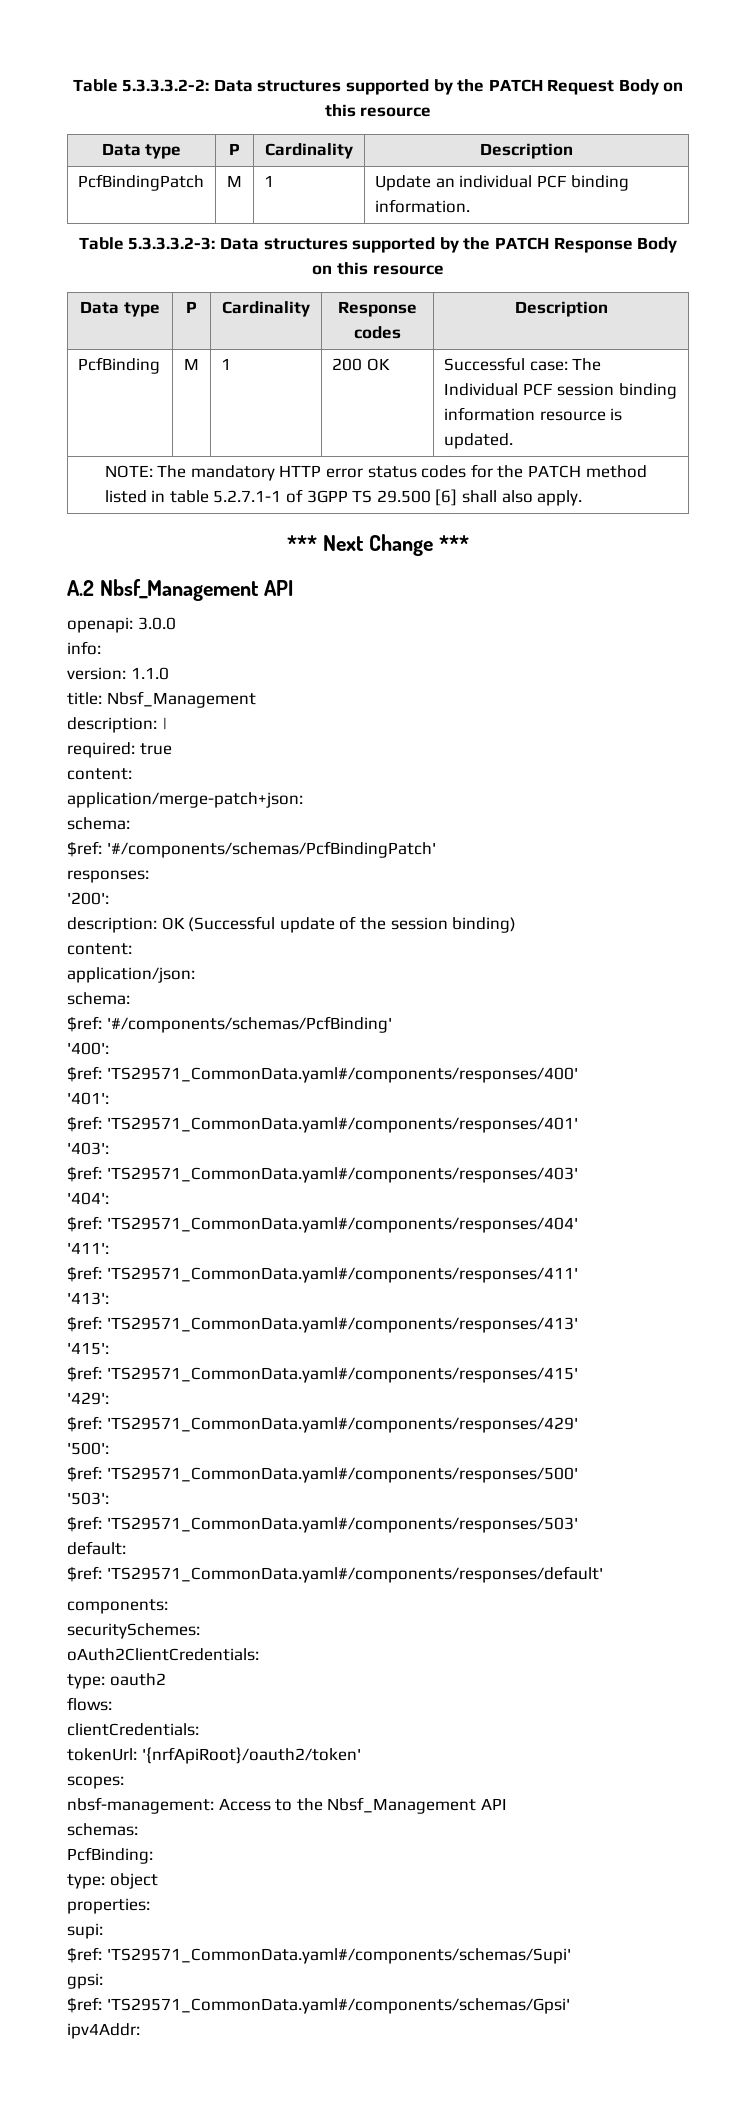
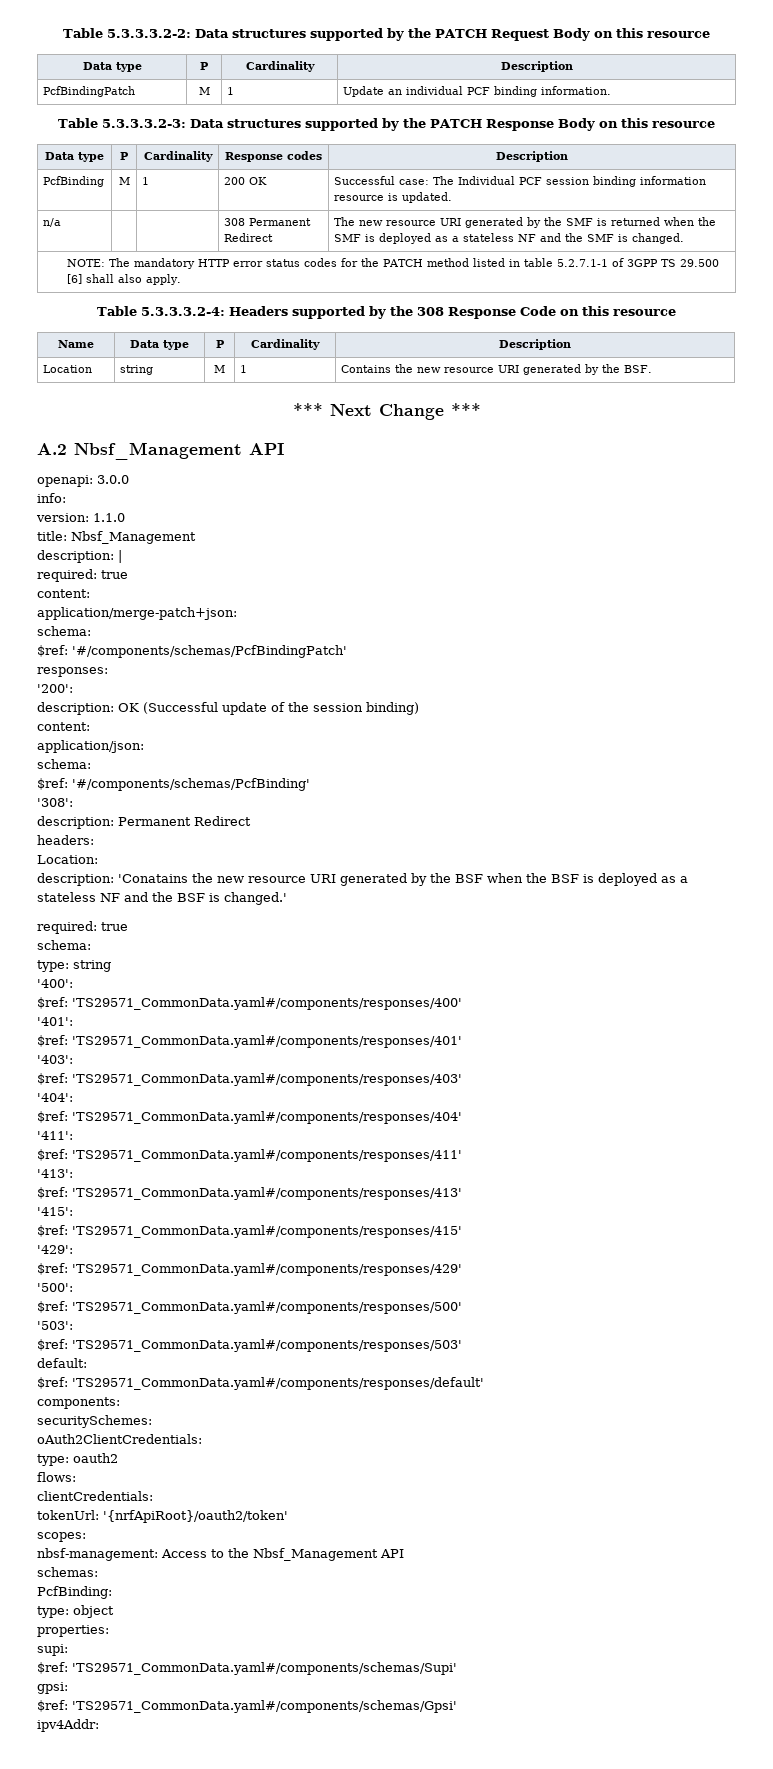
(513, 441) none -> [43,218,62,227] [224,218,312,226] [224,233,274,242] [334,217,717,228] [334,233,685,244] // n/a | | | 308 Permanent Redirect | The new resource URI generated by the SMF is returned when the SMF is deployed as a stateless NF and the SMF is changed.
(583, 498) none -> [97,306,676,319] [58,340,94,348] [130,340,189,350] [215,340,224,348] [251,339,320,350] [499,339,571,350] [43,365,93,373] [120,365,154,375] [214,365,225,373] [240,365,248,373] [341,364,653,375] // Table 5.3.3.3.2-4: Headers supported by the 308 Response Code on this resource // Name | Data type | P | Cardinality | Description // Location | string | M | 1 | Contains the new resource URI generated by the BSF.
(392, 1024) none -> [37,798,73,807] [37,816,251,829] [37,835,94,845] [37,855,98,864] [37,873,688,886] [37,892,287,905] [37,921,128,934] [37,940,91,950] [37,960,111,972] // '308': // description: Permanent Redirect // headers: // Location: // description: 'Conatains the new resource URI generated by the BSF when the BSF is deployed as a stateless NF and the BSF is changed.' // required: true // schema: // type: string

